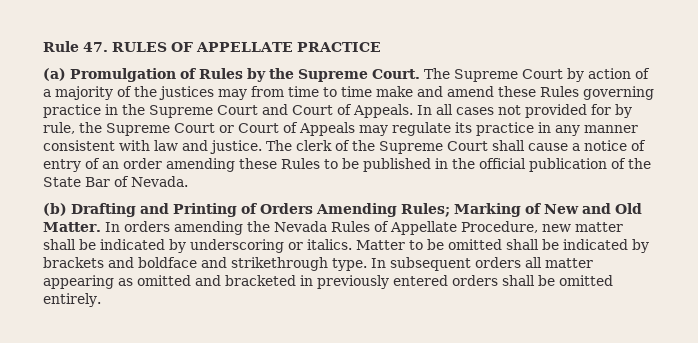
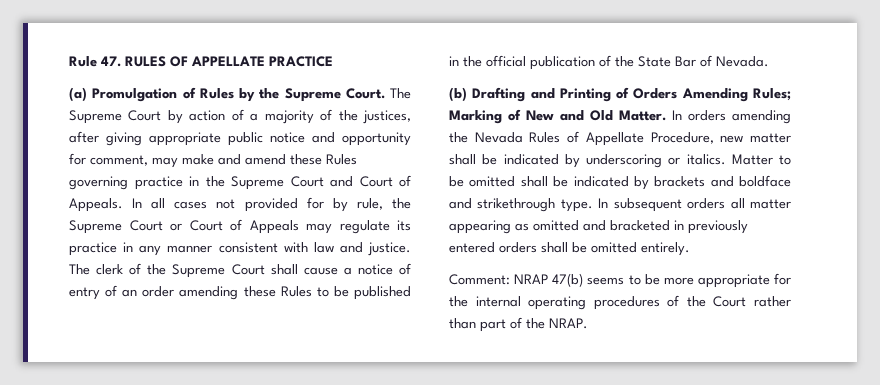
[159,86,372,100] justices may from time to time -> [363,110,412,124] [69,131,411,146] [69,153,178,168] justices, after giving appropriate public notice and opportunity for comment, may
(101, 300) none -> [449,273,791,288] [449,295,791,310] [449,317,588,332] // Comment: NRAP 47(b) seems to be more appropriate for the internal operating procedures of the Court rather than part of the NRAP.

